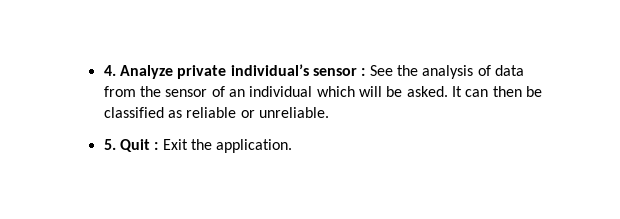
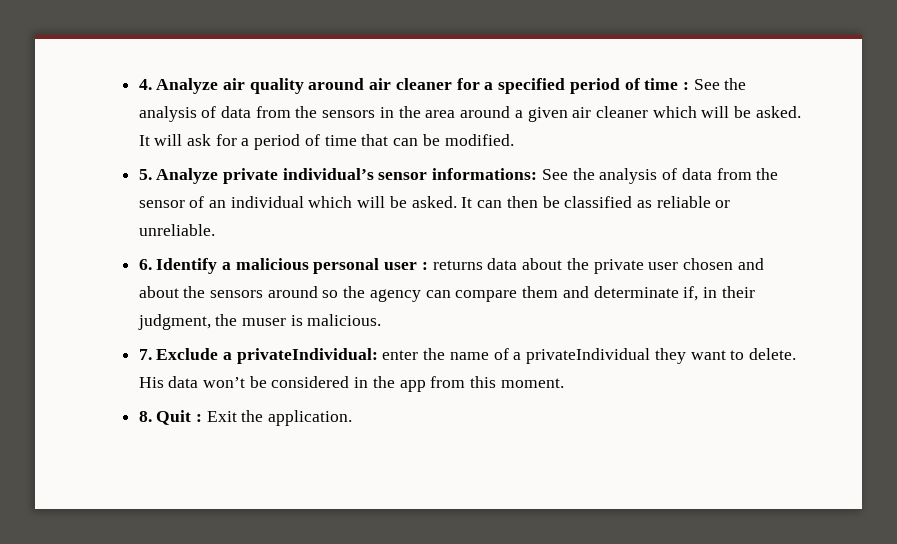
(174, 72) none -> [222,78,747,94] [138,106,801,122] [138,134,514,150] [138,168,219,184] air quality around air cleaner for a specified period of time : See the analysis of data from the sensors in the area around a given air cleaner which will be asked. It will ask for a period of time that can be modified. // 5. Analyze
[361,68,366,76] : -> [432,168,538,180] informations:
[103,139,116,150] 5. -> [138,258,764,274] [138,286,755,302] [137,314,382,330] [138,348,796,364] [138,376,564,392] [138,411,152,422] 6. Identify a malicious personal user : returns data about the private user chosen and about the sensors around so the agency can compare them and determinate if, in their judgment, the muser is malicious. // 7. Exclude a privateIndividual: enter the name of a privateIndividual they want to delete. His data won’t be considered in the app from this moment. // 8.

